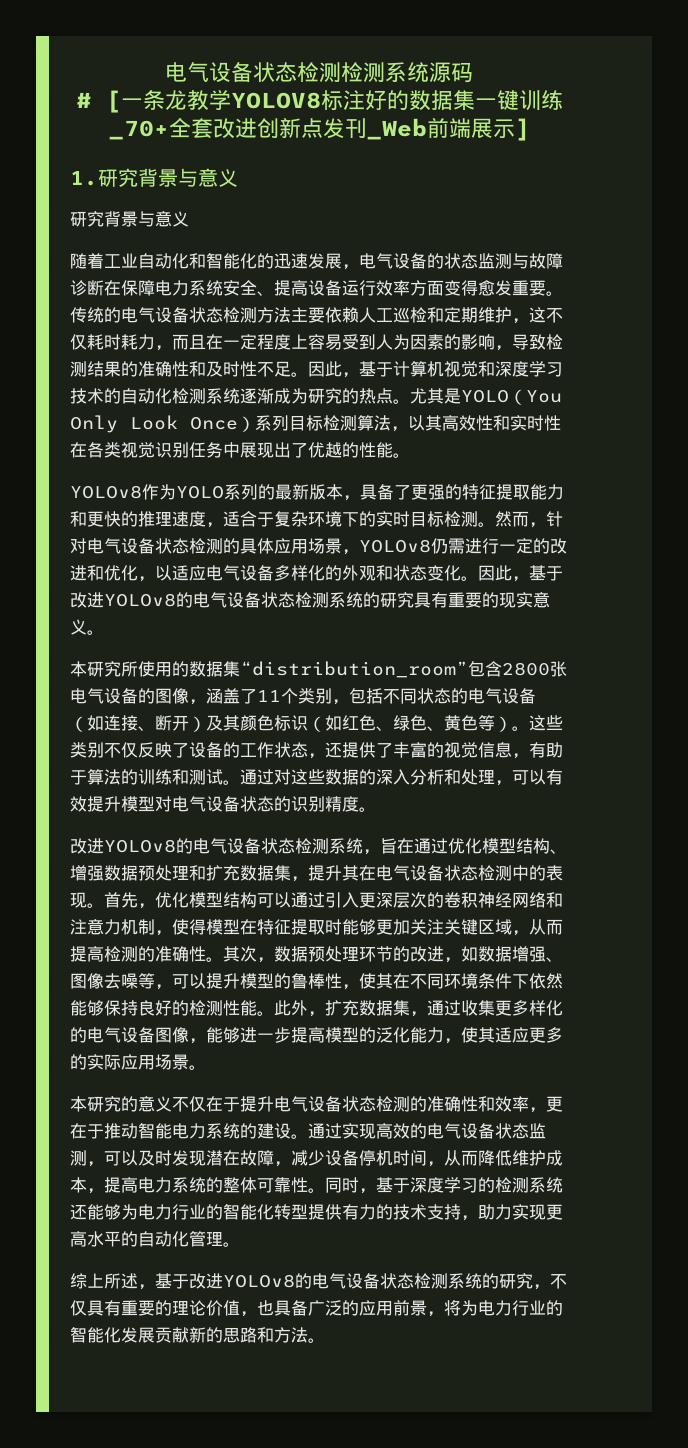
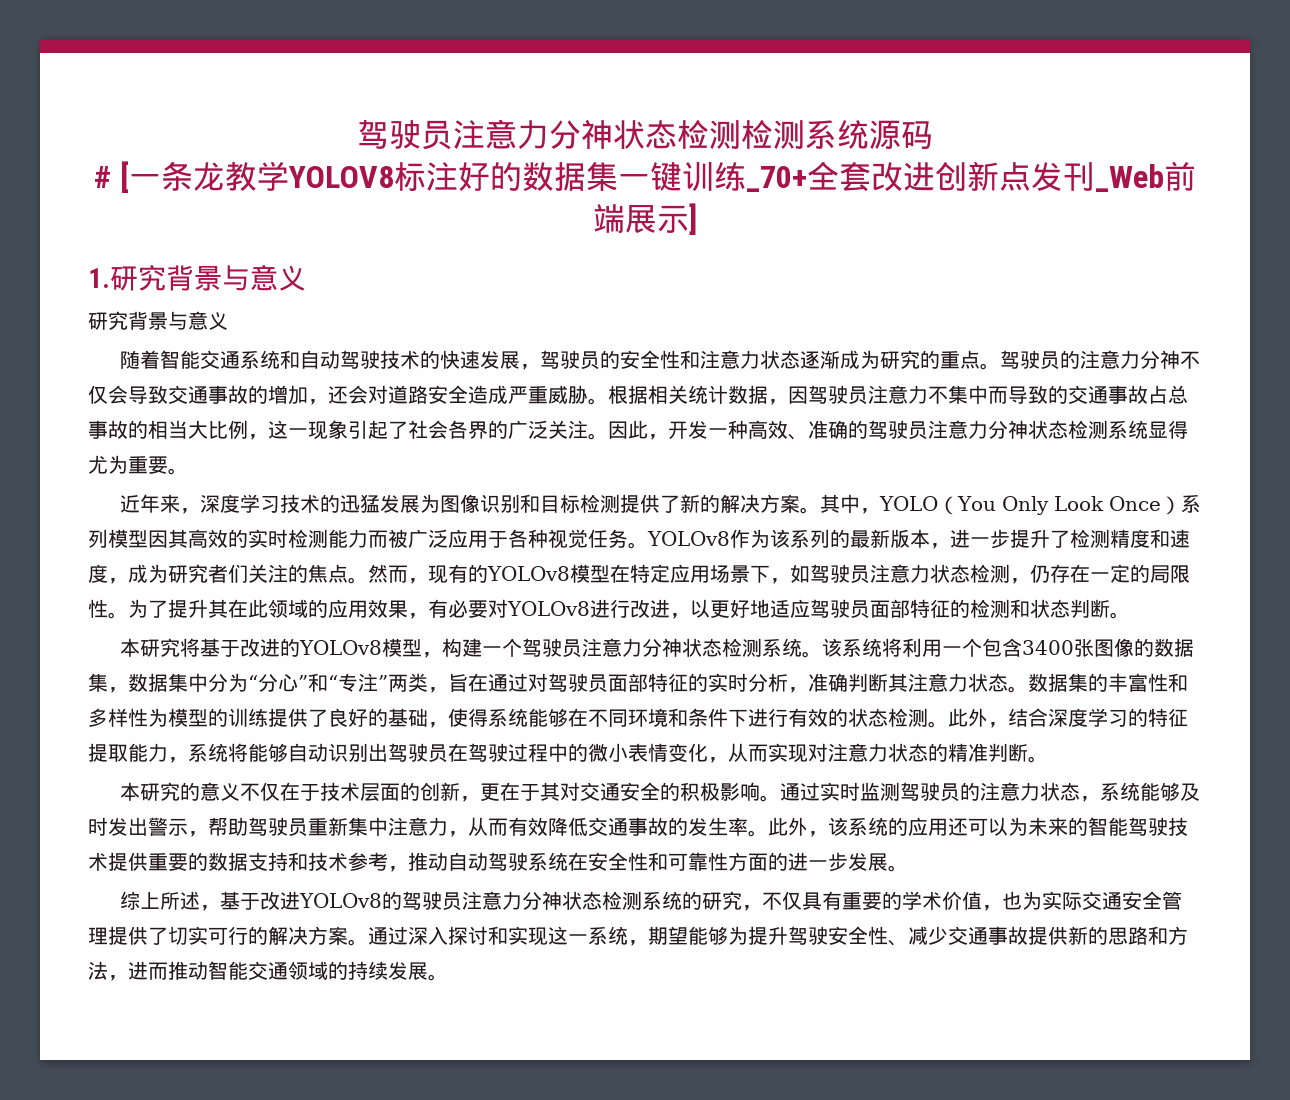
[165,62,253,83] 电气设备 -> [357,119,613,150] 驾驶员注意力分神
[104,252,563,270] [70,280,563,296] [70,307,563,324] [70,334,563,351] [70,361,563,378] [70,388,461,404] 工业自动化和智能化的迅速发展，电气设备的状态监测与故障诊断在保障电力系统安全、提高设备运行效率方面变得愈发重要。传统的电气设备状态检测方法主要依赖人工巡检和定期维护，这不仅耗时耗力，而且在一定程度上容易受到人为因素的影响，导致检测结果的准确性和及时性不足。因此，基于计算机视觉和深度学习技术的自动化检测系统逐渐成为研究的热点。尤其是 -> [160,350,1201,370] [88,385,1188,405] [88,420,1188,440] [88,455,188,475] [120,494,881,514] 智能交通系统和自动驾驶技术的快速发展，驾驶员的安全性和注意力状态逐渐成为研究的重点。驾驶员的注意力分神不仅会导致交通事故的增加，还会对道路安全造成严重威胁。根据相关统计数据，因驾驶员注意力不集中而导致的交通事故占总事故的相当大比例，这一现象引起了社会各界的广泛关注。因此，开发一种高效、准确的驾驶员注意力分神状态检测系统显得尤为重要。 // 近年来，深度学习技术的迅猛发展为图像识别和目标检测提供了新的解决方案。其中，
[289,415,561,432] [70,442,410,458] 目标检测算法，以其高效性和实时性在各类视觉识别任务中展现出了优越的性能。 // -> [108,529,648,549] 模型因其高效的实时检测能力而被广泛应用于各种视觉任务。
[176,486,224,499] YOLO -> [770,529,790,548] 该
[360,484,564,500] [70,511,563,528] [70,538,567,555] [70,565,563,582] [70,592,550,608] [70,619,104,635] [70,661,567,678] [70,688,536,705] [70,715,563,732] [70,742,563,759] [70,769,563,786] [70,796,376,812] [70,838,567,855] [70,865,563,882] [70,892,563,909] [70,919,563,936] [70,946,563,963] [70,973,563,990] [70,1000,563,1017] [70,1027,563,1044] [70,1054,189,1070] 具备了更强的特征提取能力和更快的推理速度，适合于复杂环境下的实时目标检测。然而，针对电气设备状态检测的具体应用场景，YOLOv8仍需进行一定的改进和优化，以适应电气设备多样化的外观和状态变化。因此，基于改进YOLOv8的电气设备状态检测系统的研究具有重要的现实意义。 // 本研究所使用的数据集“distribution_room”包含2800张电气设备的图像，涵盖了11个类别，包括不同状态的电气设备（如连接、断开）及其颜色标识（如红色、绿色、黄色等）。这些类别不仅反映了设备的工作状态，还提供了丰富的视觉信息，有助于算法的训练和测试。通过对这些数据的深入分析和处理，可以有效提升模型对电气设备状态的识别精度。 // 改进YOLOv8的电气设备状态检测系统，旨在通过优化模型结构、增强数据预处理和扩充数据集，提升其在电气设备状态检测中的表现。首先，优化模型结构可以通过引入更深层次的卷积神经网络和注意力机制，使得模型在特征提取时能够更加关注关键区域，从而提高检测的准确性。其次，数据预处理环节的改进，如数据增强、图像去噪等，可以提升模型的鲁棒性，使其在不同环境条件下依然能够保持良好的检测性能。此外，扩充数据集，通过收集更多样化的电气设备图像，能够进一步提高模型的泛化能力，使其适应更多的实际应用场景 -> [950,529,1190,549] [88,564,1190,584] [88,599,1130,619] [120,638,1195,658] [88,673,1188,693] [88,708,1188,728] [88,743,1028,763] 进一步提升了检测精度和速度，成为研究者们关注的焦点。然而，现有的YOLOv8模型在特定应用场景下，如驾驶员注意力状态检测，仍存在一定的局限性。为了提升其在此领域的应用效果，有必要对YOLOv8进行改进，以更好地适应驾驶员面部特征的检测和状态判断。 // 本研究将基于改进的YOLOv8模型，构建一个驾驶员注意力分神状态检测系统。该系统将利用一个包含3400张图像的数据集，数据集中分为“分心”和“专注”两类，旨在通过对驾驶员面部特征的实时分析，准确判断其注意力状态。数据集的丰富性和多样性为模型的训练提供了良好的基础，使得系统能够在不同环境和条件下进行有效的状态检测。此外，结合深度学习的特征提取能力，系统将能够自动识别出驾驶员在驾驶过程中的微小表情变化，从而实现对注意力状态的精准判断
[240,1096,563,1113] [70,1122,546,1139] [70,1150,563,1167] [70,1177,563,1194] [70,1203,563,1221] [70,1231,223,1247] 提升电气设备状态检测的准确性和效率，更在于推动智能电力系统的建设。通过实现高效的电气设备状态监测，可以及时发现潜在故障，减少设备停机时间，从而降低维护成本，提高电力系统的整体可靠性。同时，基于深度学习的检测系统还能够为电力行业的智能化转型提供有力的技术支持，助力实现更高水平的自动化管理 -> [320,782,1201,802] [88,817,1188,837] [88,852,888,872] 技术层面的创新，更在于其对交通安全的积极影响。通过实时监测驾驶员的注意力状态，系统能够及时发出警示，帮助驾驶员重新集中注意力，从而有效降低交通事故的发生率。此外，该系统的应用还可以为未来的智能驾驶技术提供重要的数据支持和技术参考，推动自动驾驶系统在安全性和可靠性方面的进一步发展
[312,1273,380,1289] 电气设备 -> [402,891,563,911] 驾驶员注意力分神
[172,1300,206,1316] 理论 -> [902,891,943,910] 学术
[274,1300,563,1317] [70,1326,308,1343] 具备广泛的应用前景，将为电力行业的智能化发展贡献新的思路和方法 -> [1022,891,1183,910] [88,926,1188,946] [88,961,428,981] 为实际交通安全管理提供了切实可行的解决方案。通过深入探讨和实现这一系统，期望能够为提升驾驶安全性、减少交通事故提供新的思路和方法，进而推动智能交通领域的持续发展

